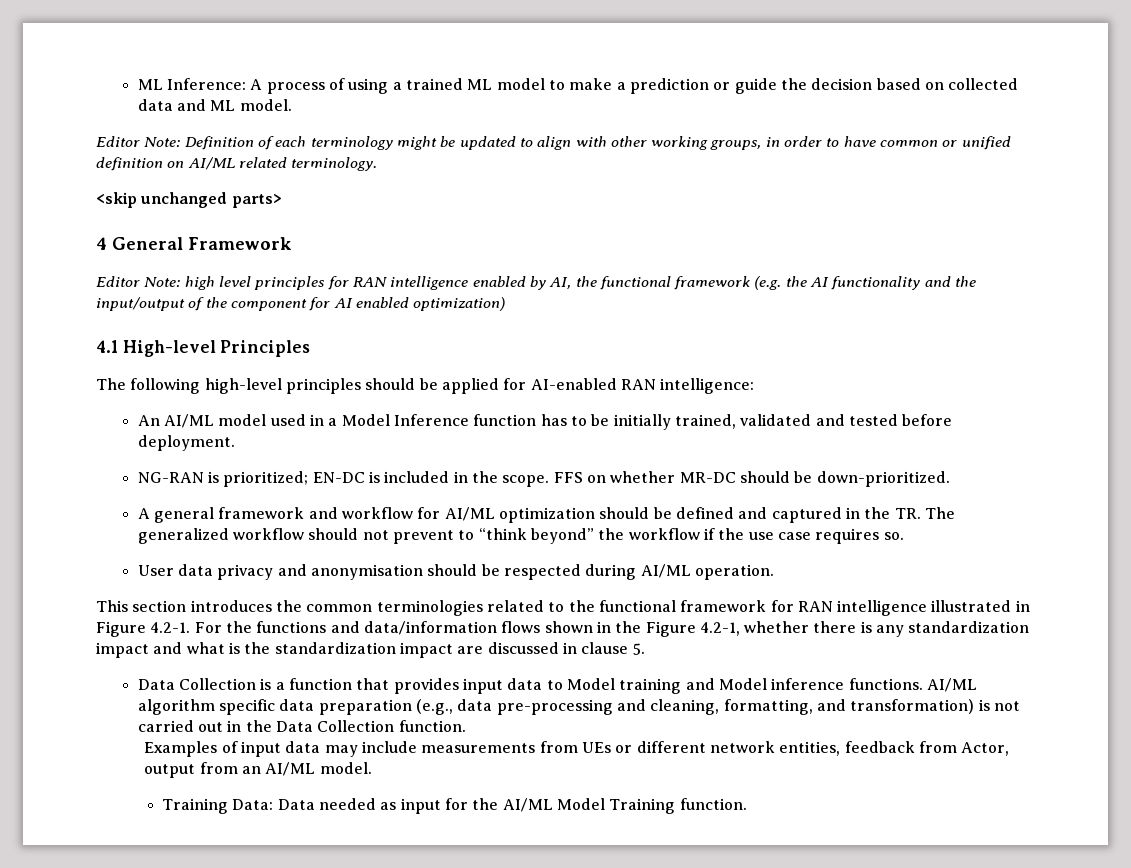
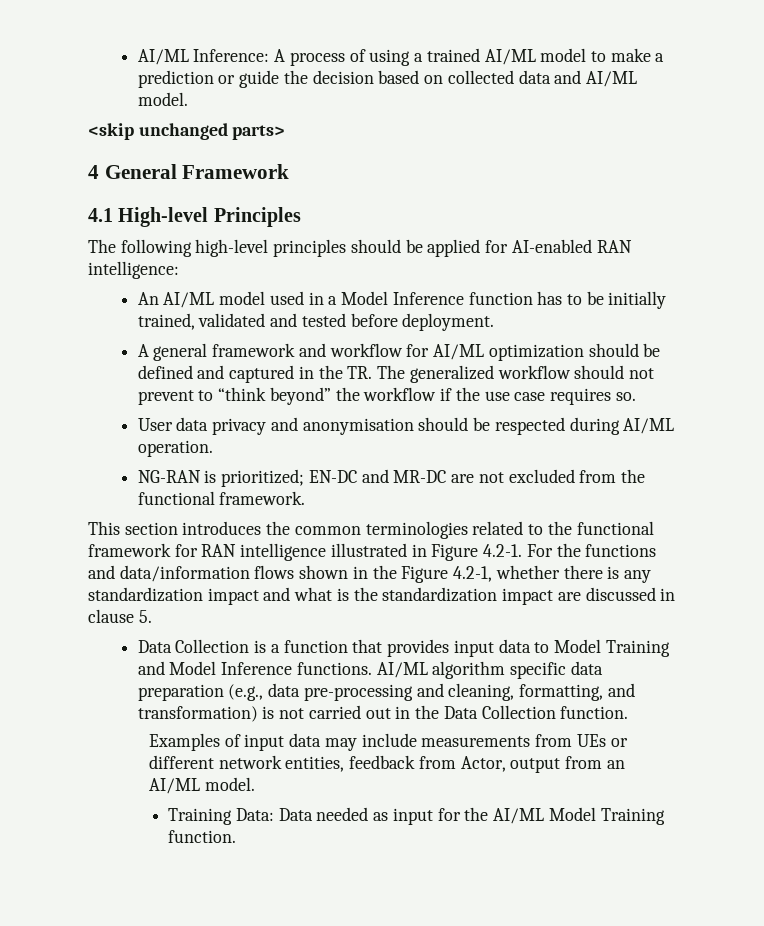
[137,79,163,90] ML -> [137,49,189,65] AI/ML
[467,79,493,90] ML -> [484,49,536,65] AI/ML
[210,99,292,111] [96,136,1011,150] [96,157,378,171] ML model. // Editor Note: Definition of each terminology might be updated to align with other working groups, in order to have common or unified definition on AI/ML related terminology. -> [586,71,638,87] [137,92,188,106] AI/ML model.
[96,276,977,290] [96,297,506,311] // Editor Note: high level principles for RAN intelligence enabled by AI, the functional framework (e.g. the AI functionality and the input/output of the component for AI enabled optimization) -> (290, 171) none
[137,471,950,487] // NG-RAN is prioritized; EN-DC is included in the scope. FFS on whether MR-DC should be down-prioritized. -> (495, 322) none
(775, 572) none -> [137,469,646,487] [137,491,306,505] // NG-RAN is prioritized; EN-DC and MR-DC are not excluded from the functional framework.
[619,678,682,694] training -> [605,640,670,657] Training
[771,678,845,690] inference -> [221,662,293,675] Inference

